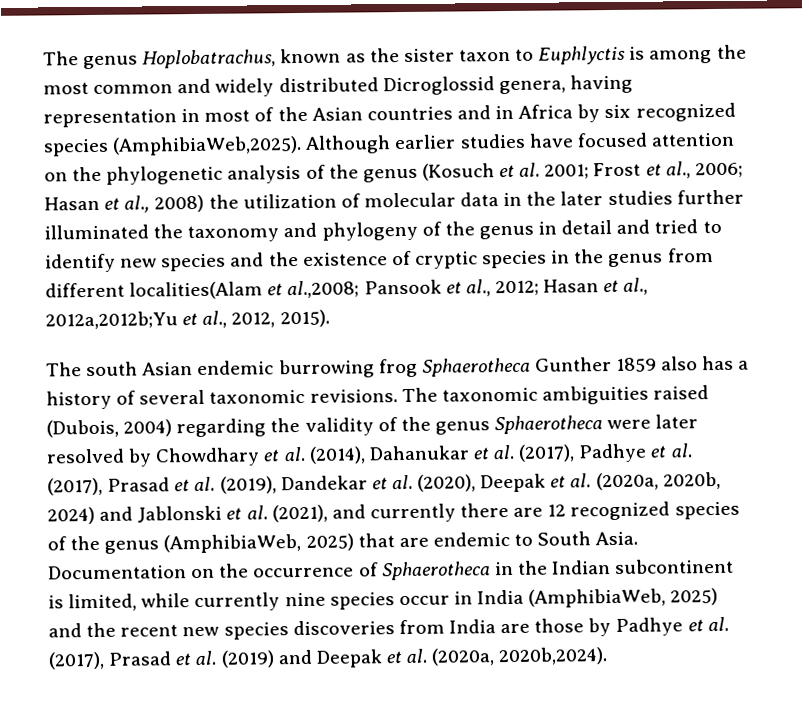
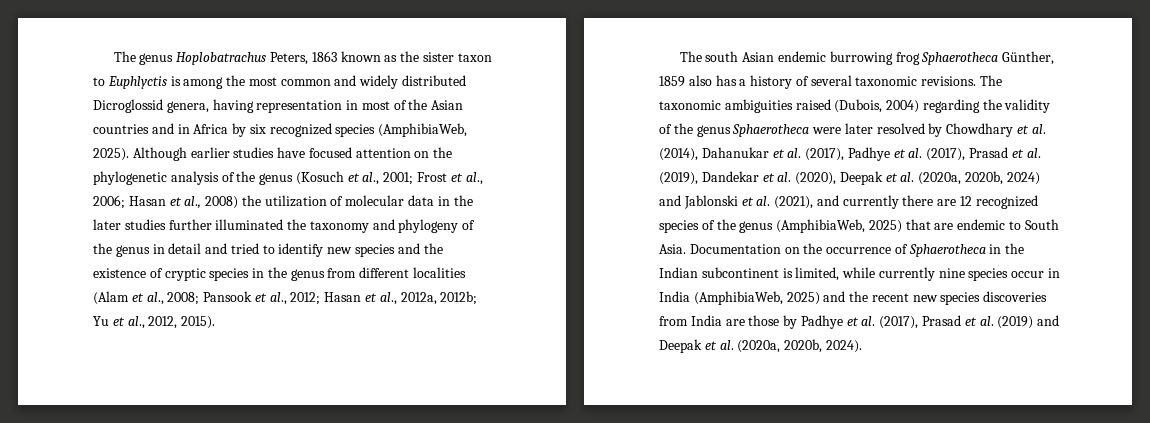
[142,49,277,69] Hoplobatrachus, -> [176,51,337,65] Hoplobatrachus Peters, 1863
[112,135,303,156] (AmphibiaWeb,2025). -> [378,123,468,137] [93,148,129,161] (AmphibiaWeb, 2025).
[519,162,541,177] al. -> [362,172,380,185] al.,
[129,280,360,300] localities(Alam et al.,2008; -> [413,267,467,278] [93,291,200,305] localities (Alam et al., 2008;
[45,311,178,330] 2012a,2012b;Yu -> [400,291,478,305] [93,316,109,326] 2012a, 2012b; Yu
[534,357,612,372] Gunther -> [1002,51,1055,65] Günther,
[498,647,608,666] 2020b,2024). -> [784,339,862,353] 2020b, 2024).

